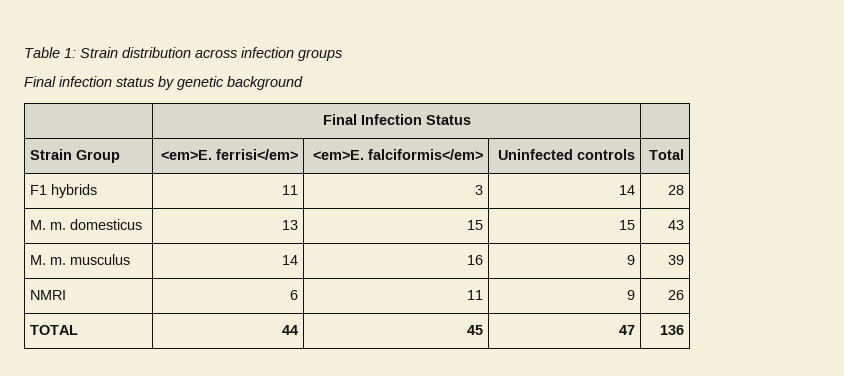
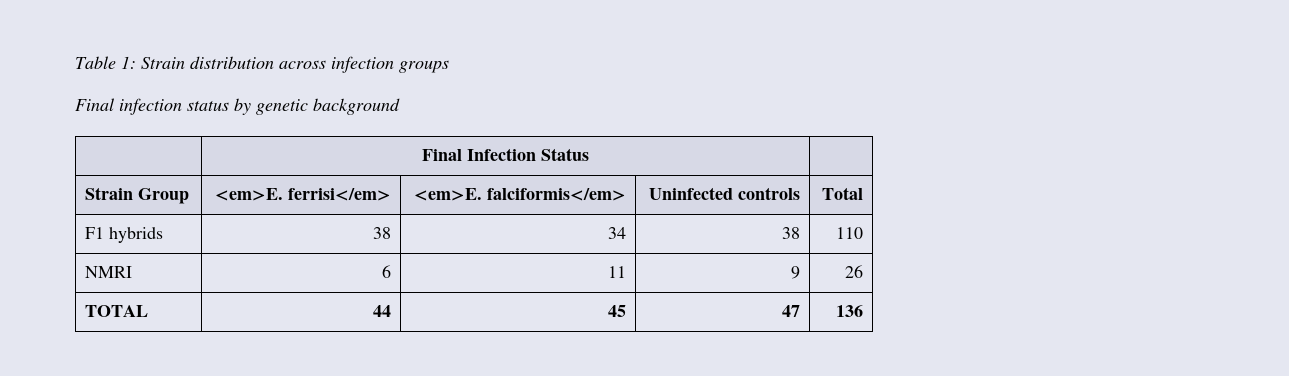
[281,185,298,195] [474,185,483,195] [618,185,635,195] [667,185,684,195] [30,219,143,230] [281,220,298,230] [466,220,483,230] [618,220,635,230] [667,220,684,230] [30,254,131,265] [281,255,298,265] [466,255,483,265] [626,255,635,265] [667,255,684,265] 11 | 3 | 14 | 28 // M. m. domesticus | 13 | 15 | 15 | 43 // M. m. musculus | 14 | 16 | 9 | 39 -> [372,227,391,239] [607,227,626,239] [781,227,800,239] [835,227,863,239] 38 | 34 | 38 | 110

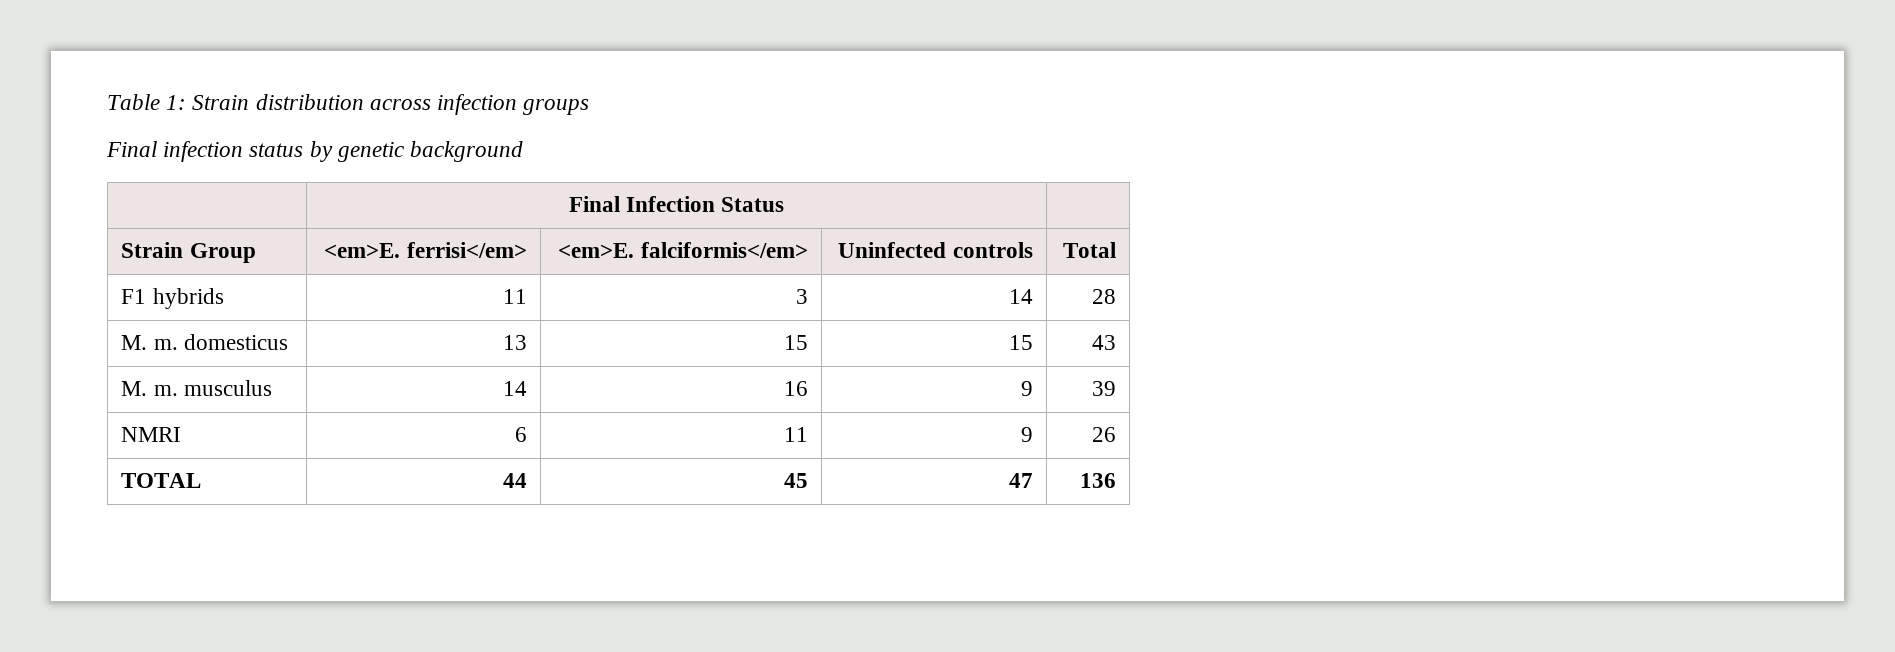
[372,227,391,239] [607,227,626,239] [781,227,800,239] [835,227,863,239] 38 | 34 | 38 | 110 -> [502,289,527,304] [795,289,808,304] [1008,289,1033,304] [1091,289,1116,304] [121,334,288,350] [502,335,527,350] [783,335,808,350] [1008,335,1033,350] [1091,335,1116,350] [121,380,272,396] [502,381,527,396] [783,381,808,396] [1020,381,1033,396] [1091,381,1116,396] 11 | 3 | 14 | 28 // M. m. domesticus | 13 | 15 | 15 | 43 // M. m. musculus | 14 | 16 | 9 | 39

